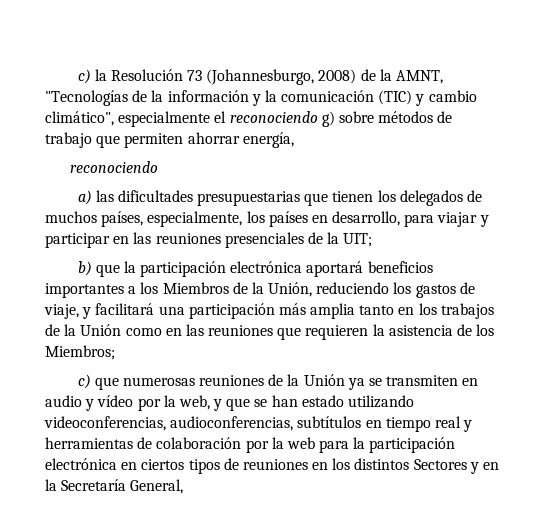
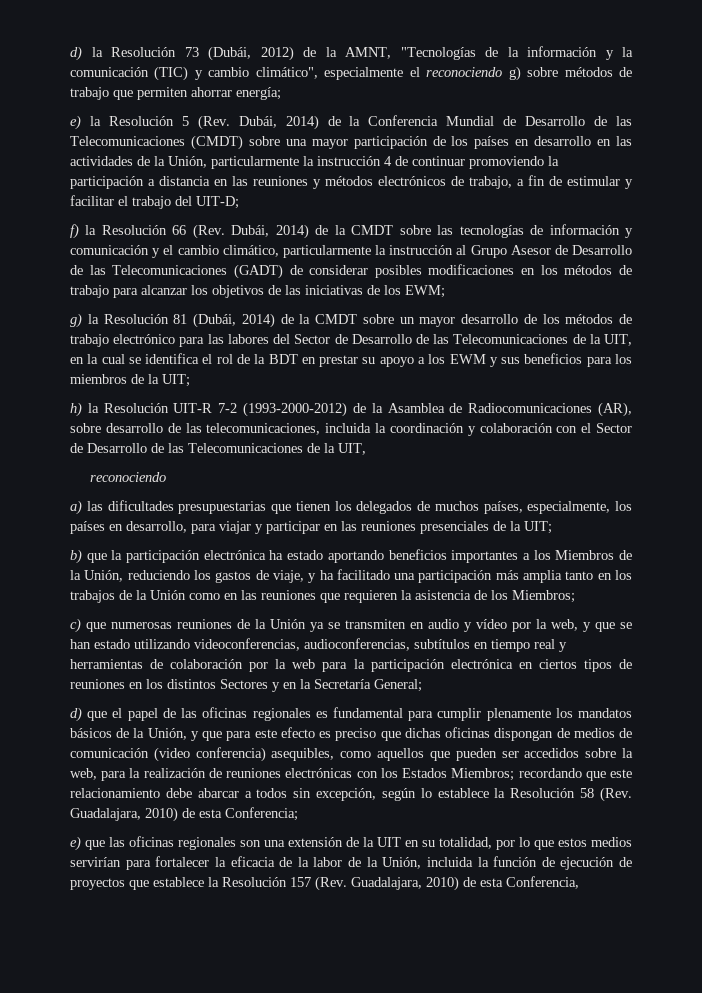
[77,69,91,84] c) -> [70,46,82,61] d)
[206,69,357,85] (Johannesburgo, 2008) -> [208,46,294,61] (Dubái, 2012)
[242,132,294,148] energía, -> [236,87,281,100] [70,115,633,130] [70,135,632,150] [70,156,559,169] [70,175,633,189] [70,195,239,209] [70,224,633,239] [70,245,633,258] [70,264,632,279] [70,285,445,298] [70,313,632,328] [70,334,632,347] [70,353,632,367] [70,374,190,387] [70,402,632,417] [70,423,632,436] [70,443,366,455] energía; // e) la Resolución 5 (Rev. Dubái, 2014) de la Conferencia Mundial de Desarrollo de las Telecomunicaciones (CMDT) sobre una mayor participación de los países en desarrollo en las actividades de la Unión, particularmente la instrucción 4 de continuar promoviendo la participación a distancia en las reuniones y métodos electrónicos de trabajo, a fin de estimular y facilitar el trabajo del UIT-D; // f) la Resolución 66 (Rev. Dubái, 2014) de la CMDT sobre las tecnologías de información y comunicación y el cambio climático, particularmente la instrucción al Grupo Asesor de Desarrollo de las Telecomunicaciones (GADT) de considerar posibles modificaciones en los métodos de trabajo para alcanzar los objetivos de las iniciativas de los EWM; // g) la Resolución 81 (Dubái, 2014) de la CMDT sobre un mayor desarrollo de los métodos de trabajo electrónico para las labores del Sector de Desarrollo de las Telecomunicaciones de la UIT, en la cual se identifica el rol de la BDT en prestar su apoyo a los EWM y sus beneficios para los miembros de la UIT; // h) la Resolución UIT-R 7-2 (1993-2000-2012) de la Asamblea de Radiocomunicaciones (AR), sobre desarrollo de las telecomunicaciones, incluida la coordinación y colaboración con el Sector de Desarrollo de las Telecomunicaciones de la UIT,
[306,261,364,277] aportará -> [269,550,384,563] ha estado aportando
[95,303,155,315] facilitará -> [319,569,390,580] ha facilitado
[130,479,184,494] General, -> [374,679,422,692] [70,707,632,722] [70,727,633,741] [70,747,633,762] [70,768,632,781] [70,787,632,802] [70,807,298,822] [70,836,632,851] [70,856,632,870] [70,876,579,891] General; // d) que el papel de las oficinas regionales es fundamental para cumplir plenamente los mandatos básicos de la Unión, y que para este efecto es preciso que dichas oficinas dispongan de medios de comunicación (video conferencia) asequibles, como aquellos que pueden ser accedidos sobre la web, para la realización de reuniones electrónicas con los Estados Miembros; recordando que este relacionamiento debe abarcar a todos sin excepción, según lo establece la Resolución 58 (Rev. Guadalajara, 2010) de esta Conferencia; // e) que las oficinas regionales son una extensión de la UIT en su totalidad, por lo que estos medios servirían para fortalecer la eficacia de la labor de la Unión, incluida la función de ejecución de proyectos que establece la Resolución 157 (Rev. Guadalajara, 2010) de esta Conferencia,

